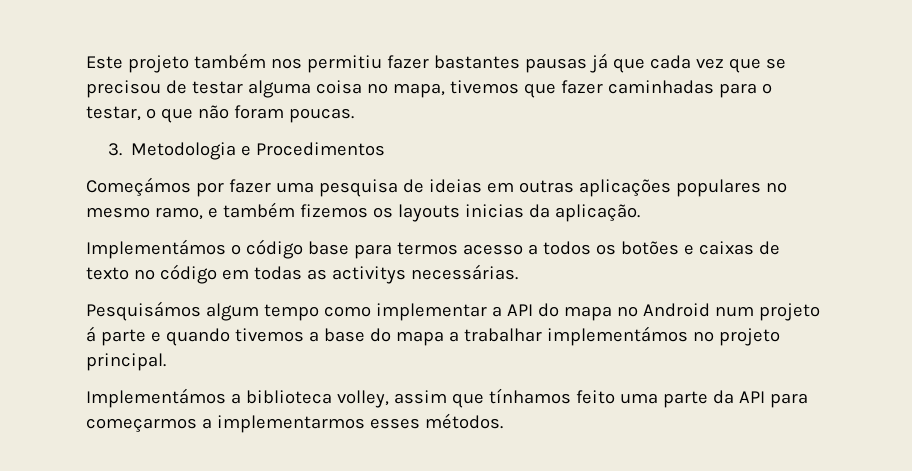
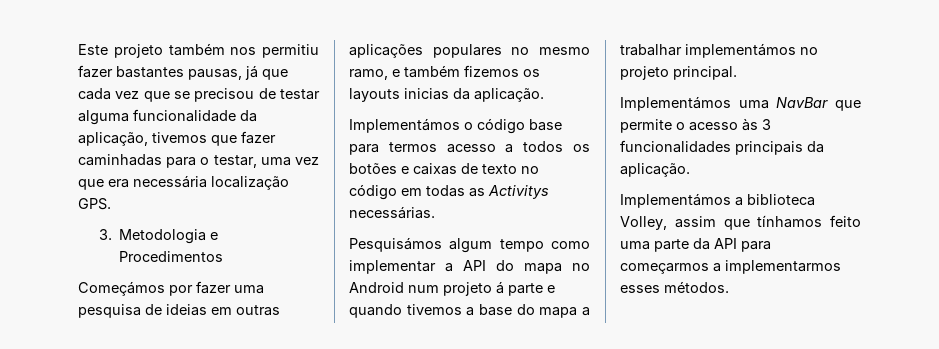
[524,58,587,73] pausas -> [188,69,242,80] pausas,
[315,80,445,98] coisa no mapa, -> [133,109,257,122] [78,132,148,146] funcionalidade da aplicação,
[145,105,354,123] o que não foram poucas. -> [260,157,319,166] [78,175,289,190] [78,198,111,210] uma vez que era necessária localização GPS.
[331,266,406,284] activitys -> [488,185,549,199] Activitys
(166, 362) none -> [620,96,861,111] [620,118,771,133] [620,140,824,155] [620,163,690,177] // Implementámos uma NavBar que permite o acesso às 3 funcionalidades principais da aplicação.
[336,390,389,408] volley, -> [620,216,667,230] Volley,

